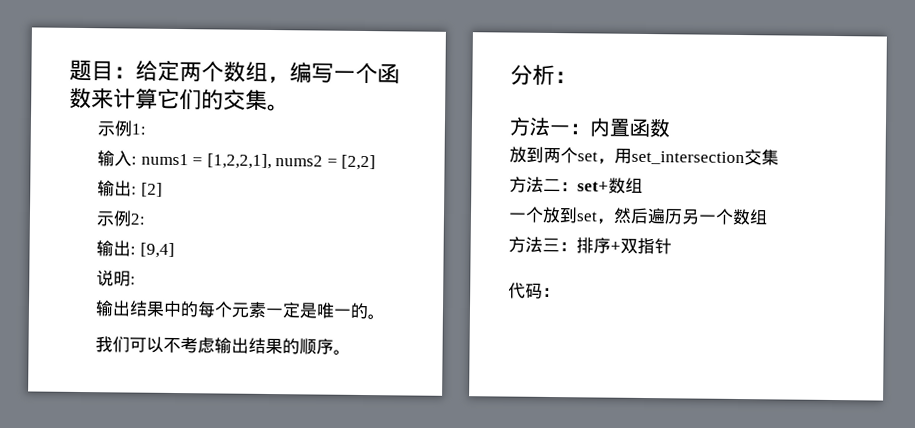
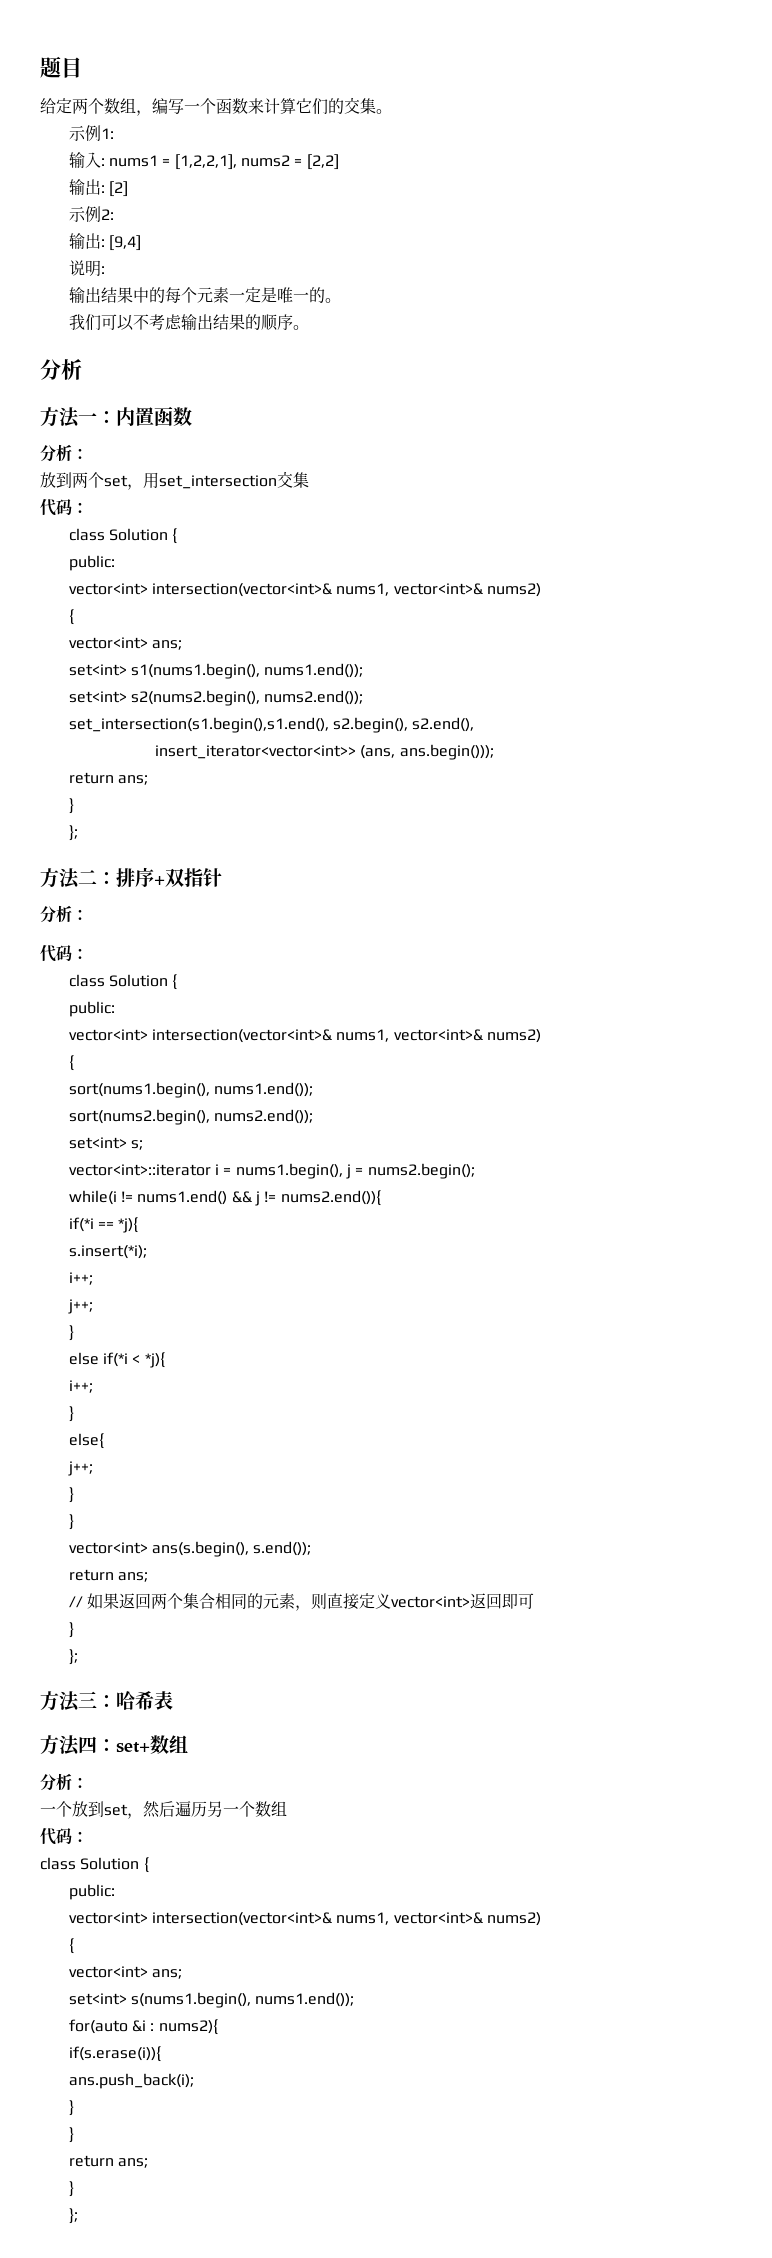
[113,66,136,79] ： -> (82, 67) //
[554,71,577,84] ： -> (82, 369) none
(671, 128) none -> [40,444,88,462] // 分析：
[509,176,561,193] 方法二 -> [40,498,88,516] [68,528,178,544] [68,555,115,571] [68,583,542,597] [68,609,74,625] [68,637,183,650] [68,663,364,679] [68,690,364,706] [68,717,475,733] [155,744,494,760] [68,772,149,785] [68,798,74,814] [68,825,78,841] [40,867,222,889] [40,905,88,923] [40,944,88,962] [68,974,178,990] [68,1001,115,1017] [68,1029,542,1043] [68,1055,74,1071] [68,1082,314,1098] [68,1109,314,1125] [68,1137,144,1150] [68,1163,475,1179] [68,1190,381,1206] [68,1217,139,1233] [68,1245,147,1259] [68,1272,93,1285] [67,1299,93,1314] [68,1325,74,1341] [68,1352,165,1368] [68,1380,93,1393] [68,1406,74,1422] [68,1433,104,1449] [67,1461,93,1476] [68,1487,74,1503] [68,1514,74,1530] [68,1541,312,1557] [68,1569,149,1582] [68,1593,535,1611] [68,1622,74,1638] [68,1649,78,1665] [40,1691,173,1712] [40,1735,97,1756] 代码： // class Solution { // public: // vector<int> intersection(vector<int>& nums1, vector<int>& nums2) // { // vector<int> ans; // set<int> s1(nums1.begin(), nums1.end()); // set<int> s2(nums2.begin(), nums2.end()); // set_intersection(s1.begin(),s1.end(), s2.begin(), s2.end(), // insert_iterator<vector<int>> (ans, ans.begin())); // return ans; // } // }; // 方法二：排序+双指针 // 分析： // 代码： // class Solution { // public: // vector<int> intersection(vector<int>& nums1, vector<int>& nums2) // { // sort(nums1.begin(), nums1.end()); // sort(nums2.begin(), nums2.end()); // set<int> s; // vector<int>::iterator i = nums1.begin(), j = nums2.begin(); // while(i != nums1.end() && j != nums2.end()){ // if(*i == *j){ // s.insert(*i); // i++; // j++; // } // else if(*i < *j){ // i++; // } // else{ // j++; // } // } // vector<int> ans(s.begin(), s.end()); // return ans; // // 如果返回两个集合相同的元素，则直接定义vector<int>返回即可 // } // }; // 方法三：哈希表 // 方法四
(643, 185) none -> [40,1773,88,1791] // 分析：
[508,236,672,255] [508,282,560,299] 方法三：排序+双指针 // 代码： -> [40,1827,88,1845] [40,1857,149,1873] [68,1884,115,1900] [68,1912,542,1926] [68,1938,74,1954] [68,1966,183,1979] [68,1992,355,2008] [68,2019,218,2035] [68,2046,161,2062] [68,2073,194,2089] [68,2100,74,2116] [68,2127,74,2143] [68,2155,149,2168] [68,2181,74,2197] [68,2208,78,2224] 代码： // class Solution { // public: // vector<int> intersection(vector<int>& nums1, vector<int>& nums2) // { // vector<int> ans; // set<int> s(nums1.begin(), nums1.end()); // for(auto &i : nums2){ // if(s.erase(i)){ // ans.push_back(i); // } // } // return ans; // } // };

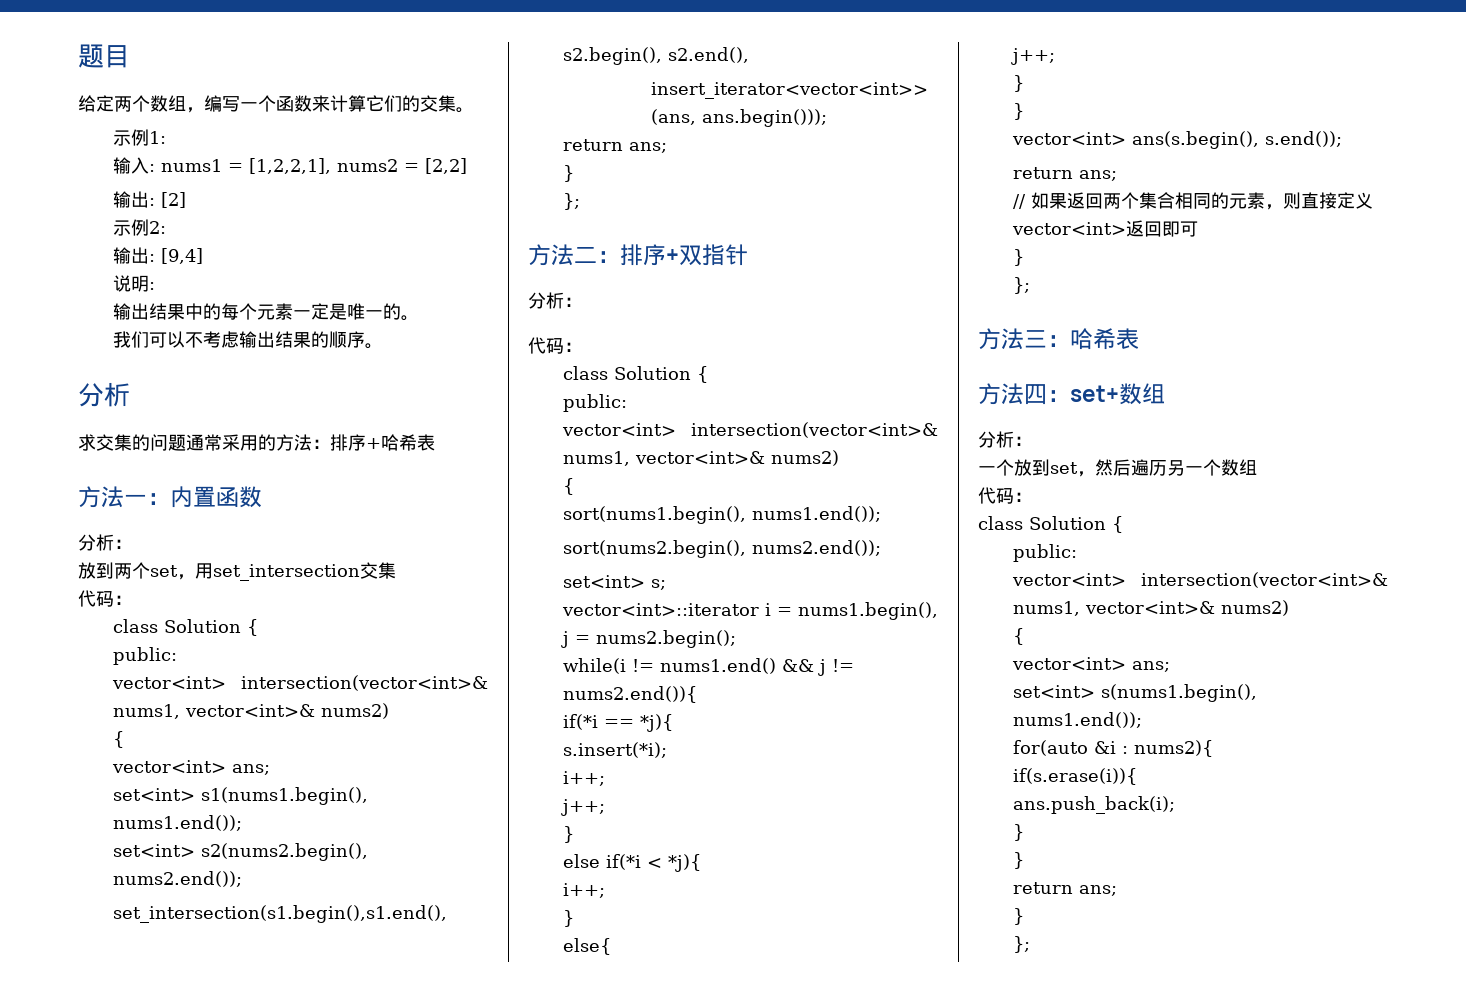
(82, 369) none -> [78,434,435,451] // 求交集的问题通常采用的方法：排序+哈希表

